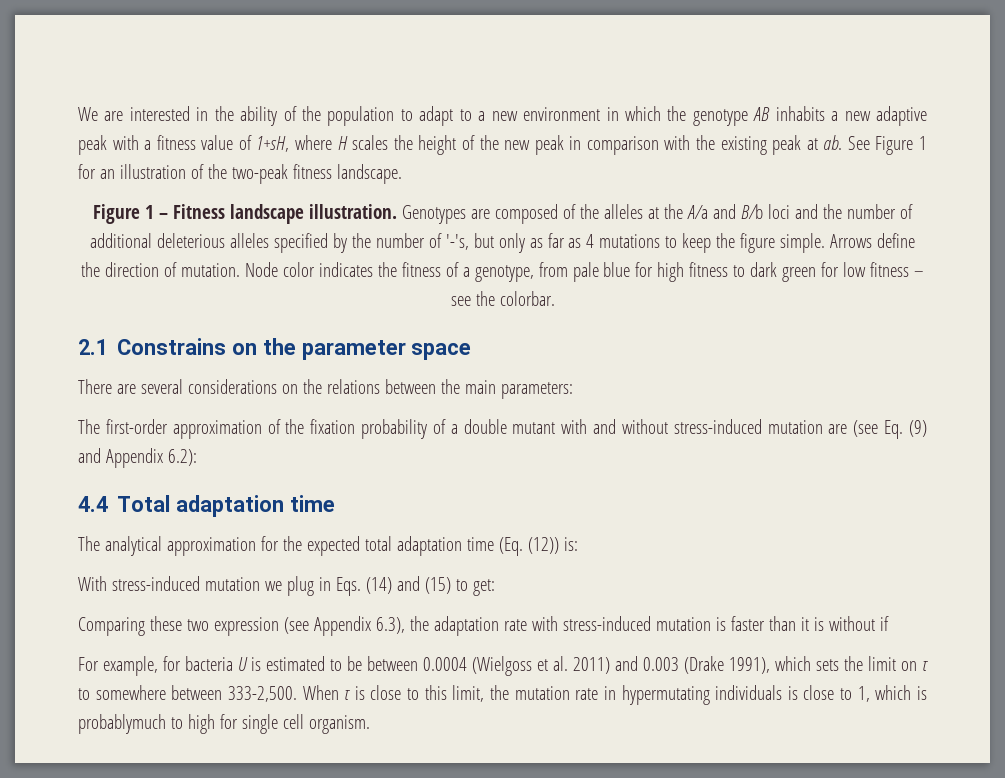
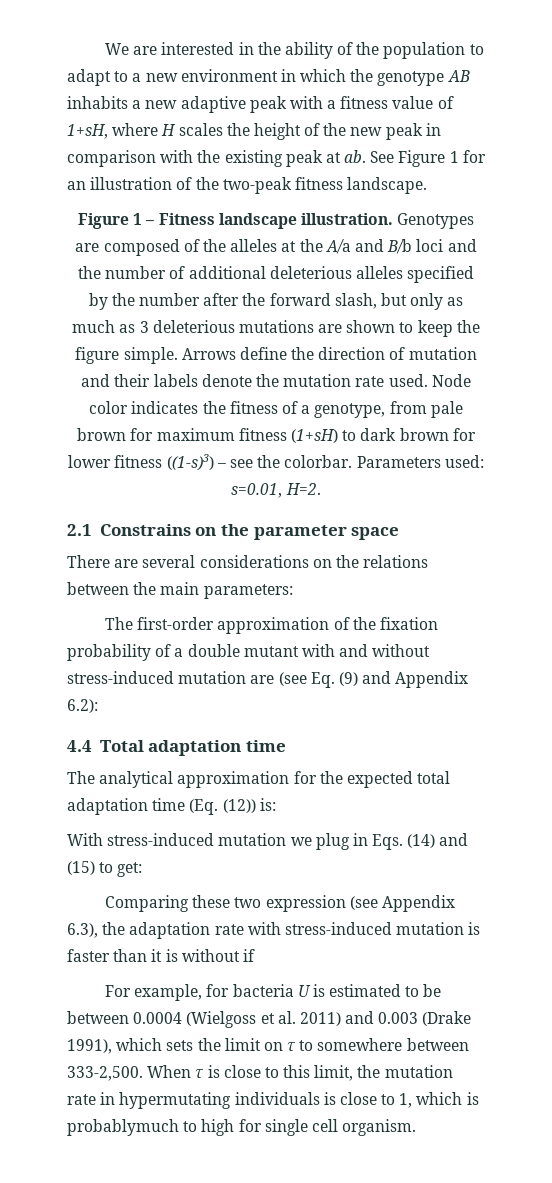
[428,233,661,253] of '-'s, but only as far as 4 mutations -> [203,293,464,310] [72,320,396,333] after the forward slash, but only as much as 3 deleterious mutations are shown
[180,263,240,277] mutation. -> [408,347,477,360] [81,374,428,387] mutation and their labels denote the mutation rate used.
[603,262,910,282] blue for high fitness to dark green for low fitness -> [77,428,476,443] [68,454,214,471] brown for maximum fitness (1+sH) to dark brown for lower fitness ((1-s)3)
(555, 298) none -> [356,455,484,468] [231,483,321,498] Parameters used: s=0.01, H=2.

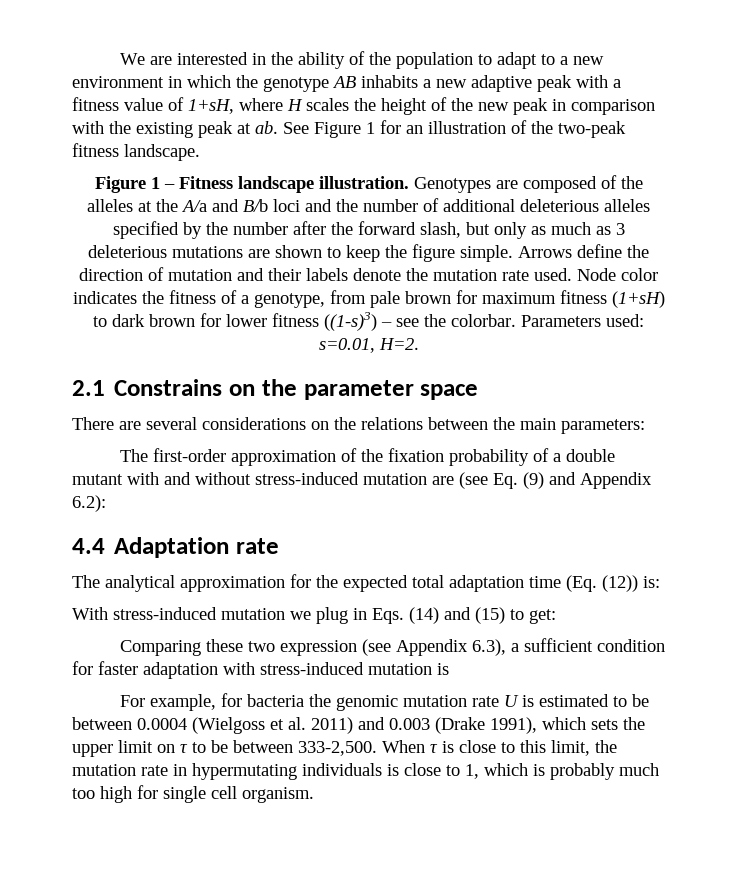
[99,740,286,756] Total adaptation time -> [114,537,279,558] Adaptation rate
[102,922,481,939] [67,949,255,962] the adaptation rate with stress-induced mutation is faster than it is without if -> [510,638,665,652] [72,661,449,679] a sufficient condition for faster adaptation with stress-induced mutation is
(294, 990) none -> [308,694,499,711] the genomic mutation rate
(221, 1044) none -> [72,744,113,757] upper
[317,1038,403,1051] somewhere -> [211,740,228,753] be
[67,1119,198,1136] probablymuch to -> [550,763,659,780] [72,788,95,799] probably much too

